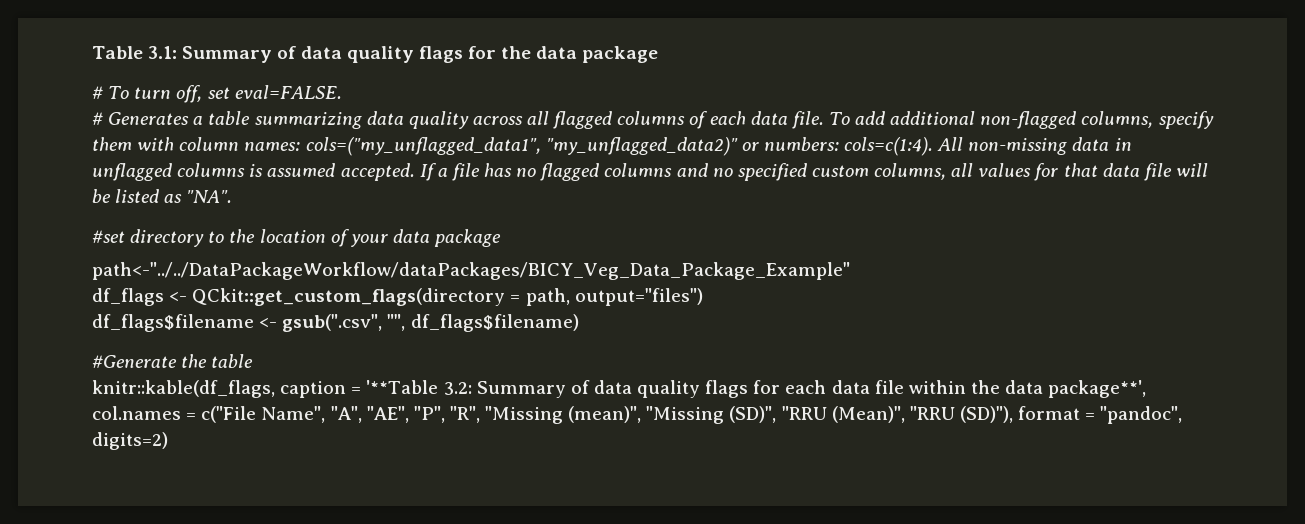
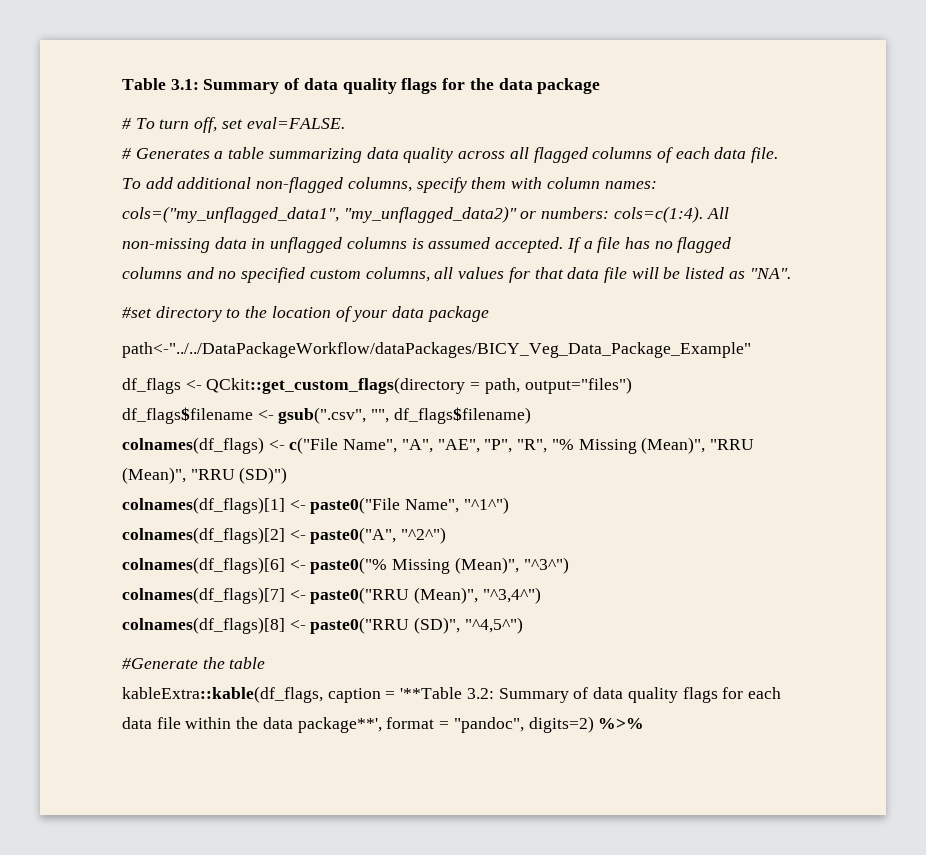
(579, 323) none -> [122,437,754,454] [122,467,288,484] [122,497,509,514] [122,527,447,544] [122,557,569,574] [122,587,541,604] [122,617,523,634] // colnames(df_flags) <- c("File Name", "A", "AE", "P", "R", "% Missing (Mean)", "RRU (Mean)", "RRU (SD)") // colnames(df_flags)[1] <- paste0("File Name", "^1^") // colnames(df_flags)[2] <- paste0("A", "^2^") // colnames(df_flags)[6] <- paste0("% Missing (Mean)", "^3^") // colnames(df_flags)[7] <- paste0("RRU (Mean)", "^3,4^") // colnames(df_flags)[8] <- paste0("RRU (SD)", "^4,5^")
[92,380,275,398] knitr::kable(df_flags, -> [122,686,323,703] kableExtra::kable(df_flags,
[92,406,1013,424] col.names = c("File Name", "A", "AE", "P", "R", "Missing (mean)", "Missing (SD)", "RRU (Mean)", "RRU (SD)"), -> (382, 725) none
(168, 441) none -> [598,718,645,729] %>%

